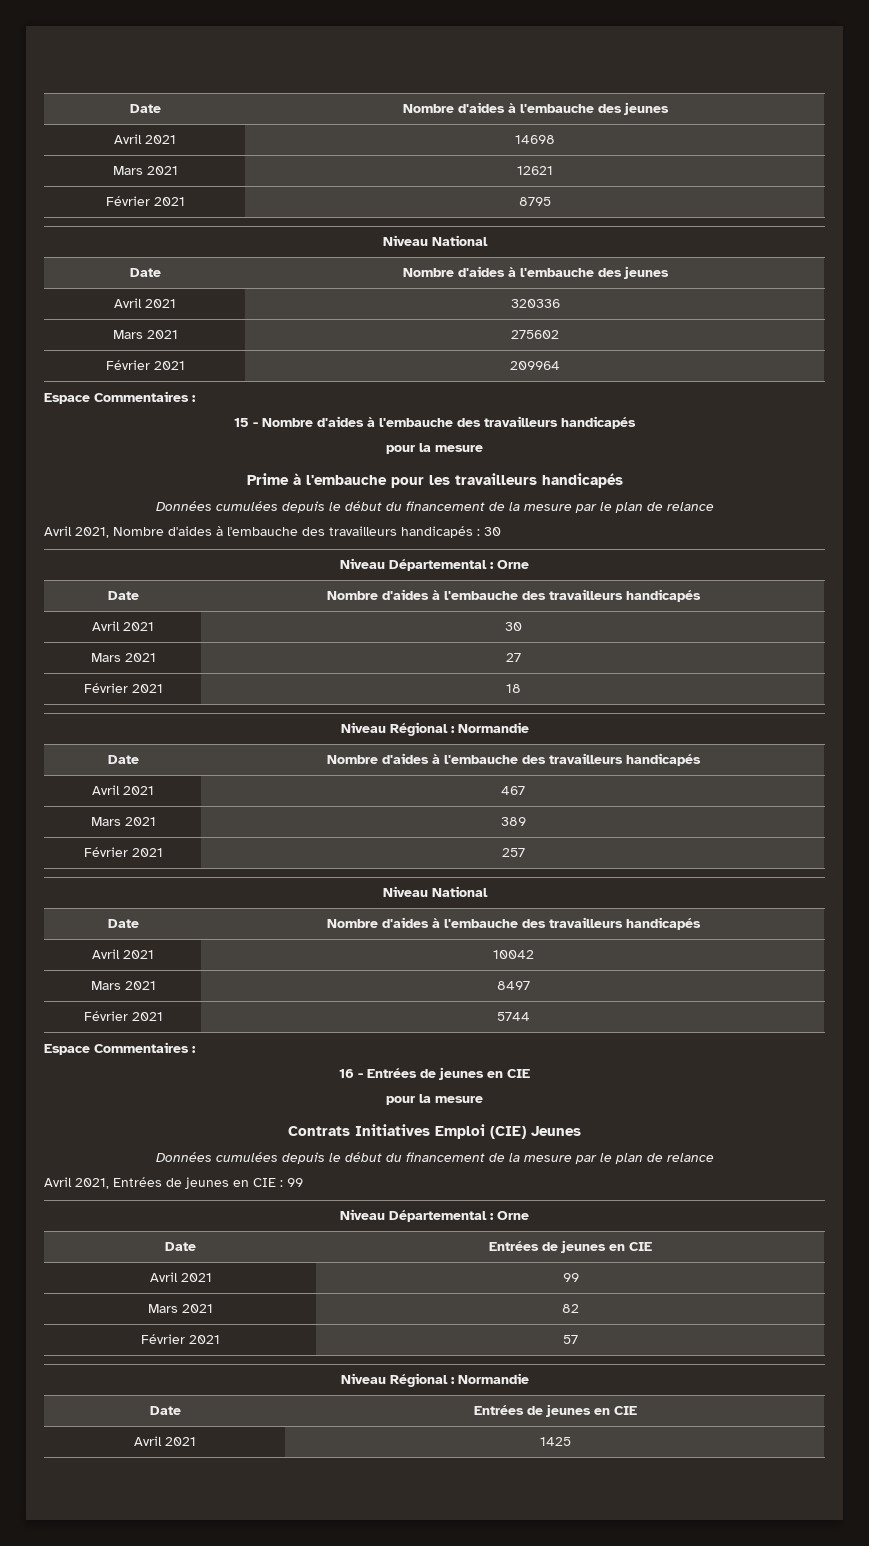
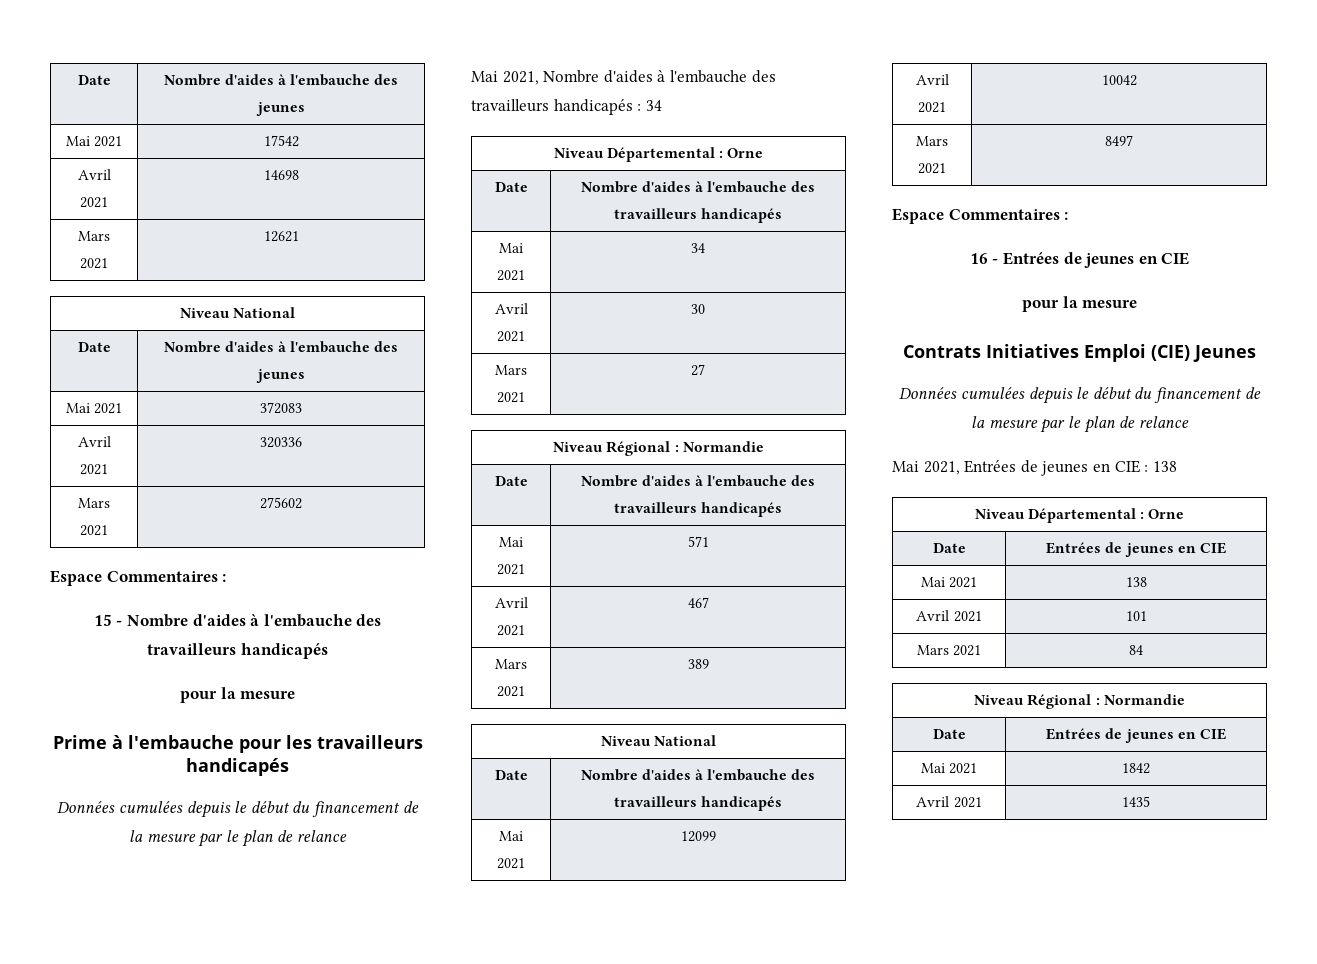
[129,104,161,113] [402,102,669,115] Date | Nombre d'aides à l'embauche des jeunes -> [77,75,111,85] [163,74,399,86] [255,102,305,116] [65,136,123,147] [263,135,299,147] Date | Nombre d'aides à l'embauche des jeunes // Mai 2021 | 17542
[105,196,185,206] [519,197,551,206] // Février 2021 | 8795 -> (299, 236) none
(669, 272) none -> [65,403,123,414] [260,402,302,414] // Mai 2021 | 372083
[105,360,185,370] [510,361,560,370] // Février 2021 | 209964 -> (302, 503) none
[44,526,72,536] Avril -> [471,71,498,82] Mai
[484,527,501,536] 30 -> [645,100,662,111] 34
(701, 595) none -> [499,243,523,253] [497,270,525,281] [691,243,705,253] // Mai 2021 | 34
[83,683,163,693] [505,684,521,693] // Février 2021 | 18 -> (705, 370) none
(701, 759) none -> [499,537,523,547] [497,564,525,575] [687,536,709,547] // Mai 2021 | 571
[83,847,163,857] [501,848,525,857] // Février 2021 | 257 -> (709, 664) none
(701, 923) none -> [499,831,523,841] [497,858,525,869] [680,831,716,842] // Mai 2021 | 12099
[83,1011,163,1021] [496,1012,530,1021] // Février 2021 | 5744 -> (1133, 140) none
[44,1177,72,1187] Avril -> [892,461,919,472] Mai
[287,1178,303,1187] 99 -> [1152,461,1177,472] 138
[149,1272,212,1282] [562,1273,579,1282] [148,1304,213,1313] [562,1304,579,1313] [141,1334,220,1344] [563,1335,578,1344] // Avril 2021 | 99 // Mars 2021 | 82 // Février 2021 | 57 -> [920,577,978,588] [1125,577,1147,587] [916,610,982,622] [1125,611,1147,621] [916,645,982,656] [1129,645,1143,655] // Mai 2021 | 138 // Avril 2021 | 101 // Mars 2021 | 84
[134,1436,196,1446] [539,1437,571,1446] // Avril 2021 | 1425 -> [920,763,978,774] [1122,763,1150,774] [916,796,982,808] [1122,796,1150,807] // Mai 2021 | 1842 // Avril 2021 | 1435

